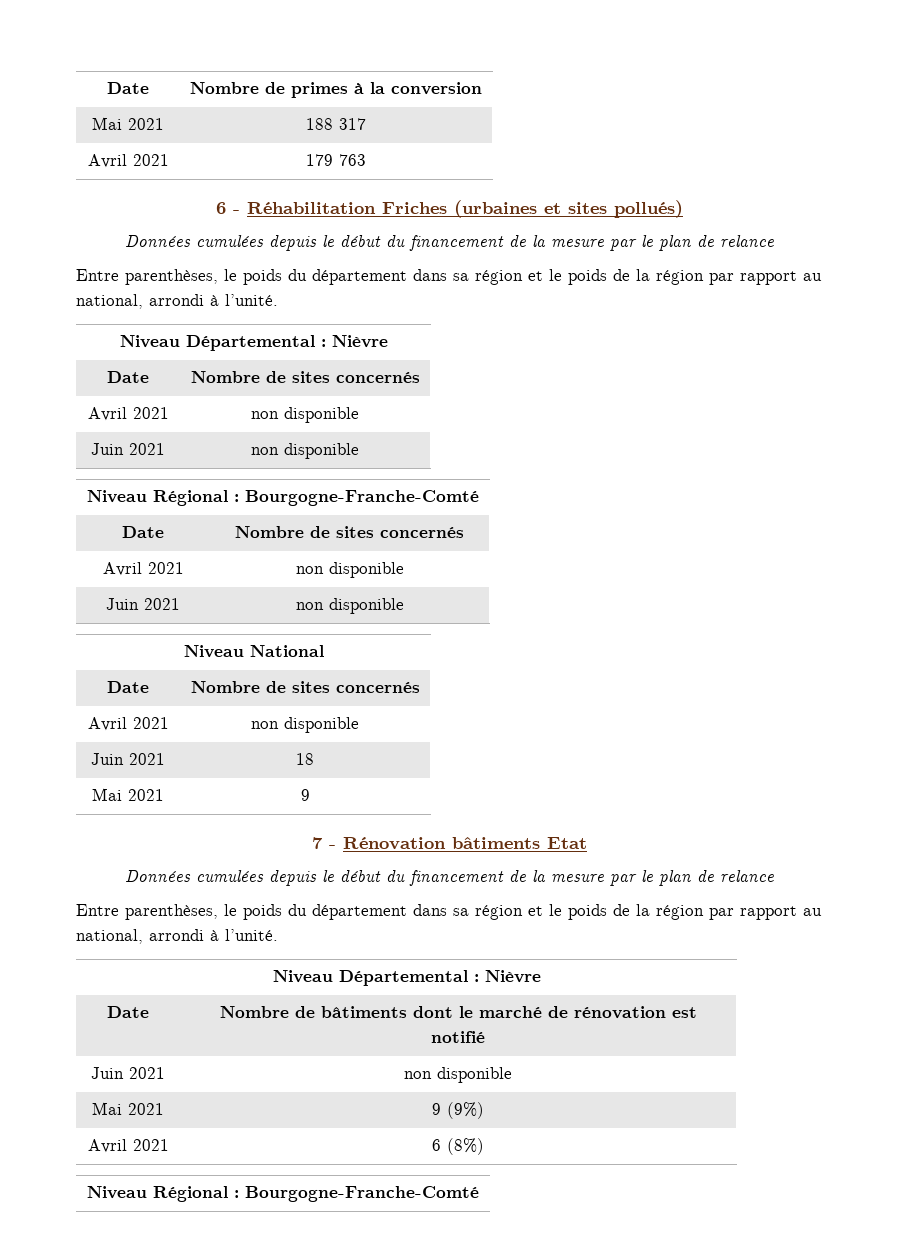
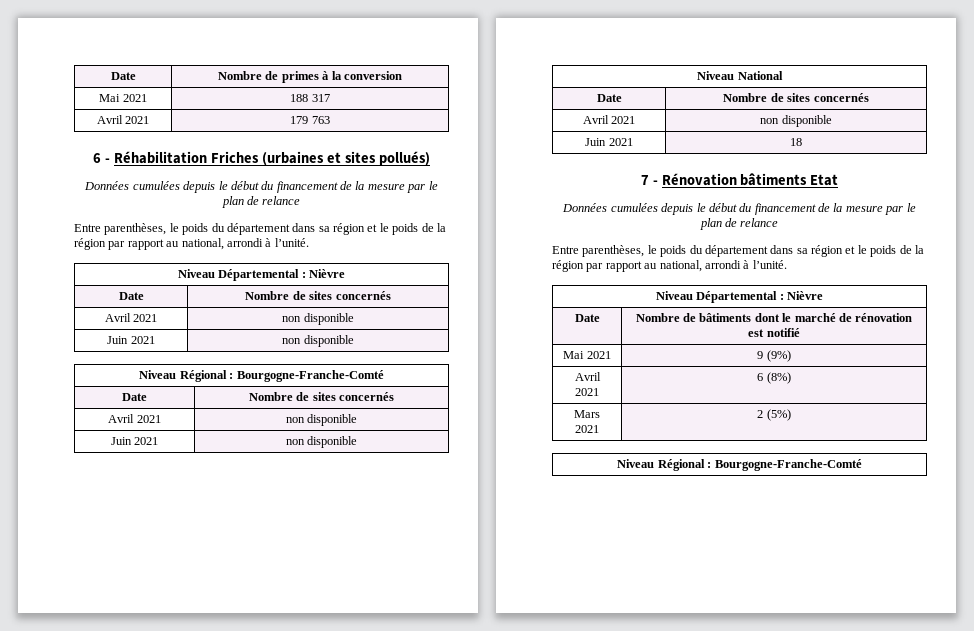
[92,788,164,801] [300,789,310,801] // Mai 2021 | 9 -> (802, 142) none
[91,1067,165,1079] [404,1067,512,1083] // Juin 2021 | non disponible -> (800, 332) none
(484, 1146) none -> [574,410,600,418] [575,425,599,433] [757,409,791,421] // Mars 2021 | 2 (5%)

